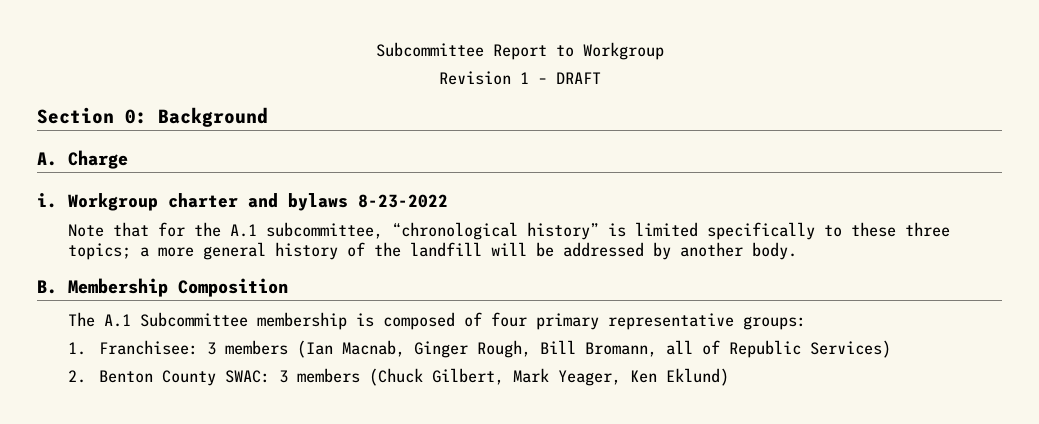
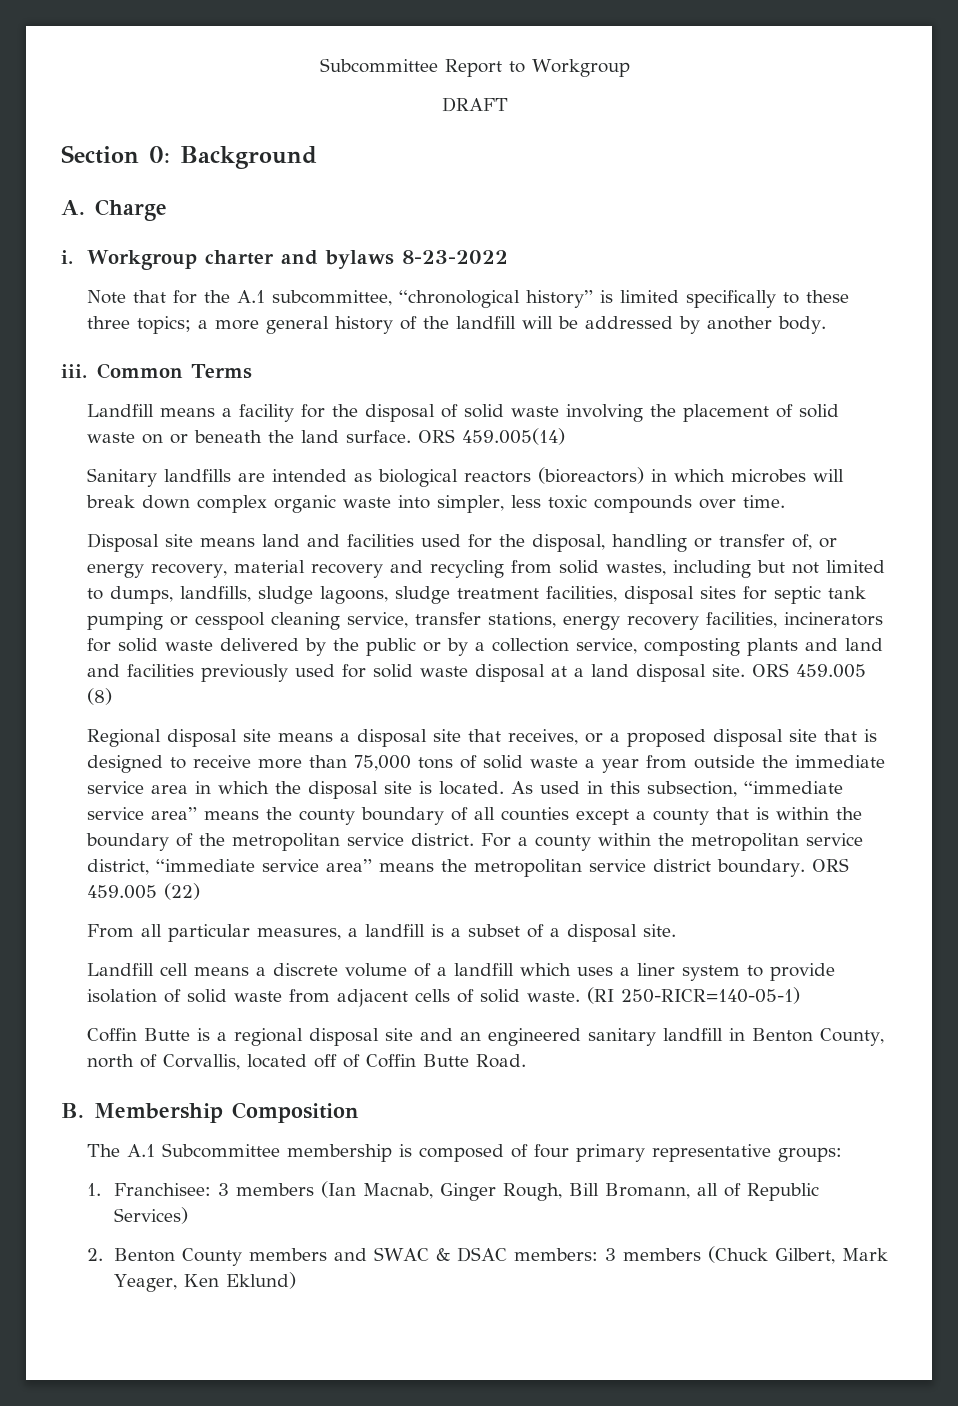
[438,71,547,85] Revision 1 – -> (630, 68) none
(797, 251) none -> [61,363,253,379] [87,404,840,422] [87,428,566,445] [87,467,845,487] [86,495,786,513] [87,533,838,552] [87,560,886,578] [87,586,867,604] [87,612,884,630] [87,638,884,656] [87,663,867,682] [87,688,113,705] [87,729,878,747] [87,755,886,773] [87,781,844,799] [87,807,863,825] [86,833,864,851] [87,858,850,877] [87,883,201,900] [87,924,677,942] [87,963,836,981] [87,987,801,1007] [87,1028,885,1046] [87,1054,527,1070] // iii. Common Terms // Landfill means a facility for the disposal of solid waste involving the placement of solid waste on or beneath the land surface. ORS 459.005(14) // Sanitary landfills are intended as biological reactors (bioreactors) in which microbes will break down complex organic waste into simpler, less toxic compounds over time. // Disposal site means land and facilities used for the disposal, handling or transfer of, or energy recovery, material recovery and recycling from solid wastes, including but not limited to dumps, landfills, sludge lagoons, sludge treatment facilities, disposal sites for septic tank pumping or cesspool cleaning service, transfer stations, energy recovery facilities, incinerators for solid waste delivered by the public or by a collection service, composting plants and land and facilities previously used for solid waste disposal at a land disposal site. ORS 459.005 (8) // Regional disposal site means a disposal site that receives, or a proposed disposal site that is designed to receive more than 75,000 tons of solid waste a year from outside the immediate service area in which the disposal site is located. As used in this subsection, “immediate service area” means the county boundary of all counties except a county that is within the boundary of the metropolitan service district. For a county within the metropolitan service district, “immediate service area” means the metropolitan service district boundary. ORS 459.005 (22) // From all particular measures, a landfill is a subset of a disposal site. // Landfill cell means a discrete volume of a landfill which uses a liner system to provide isolation of solid waste from adjacent cells of solid waste. (RI 250-RICR=140-05-1) // Coffin Butte is a regional disposal site and an engineered sanitary landfill in Benton County, north of Corvallis, located off of Coffin Butte Road.
[224,370,270,383] SWAC: -> [248,1247,598,1262] members and SWAC & DSAC members:

